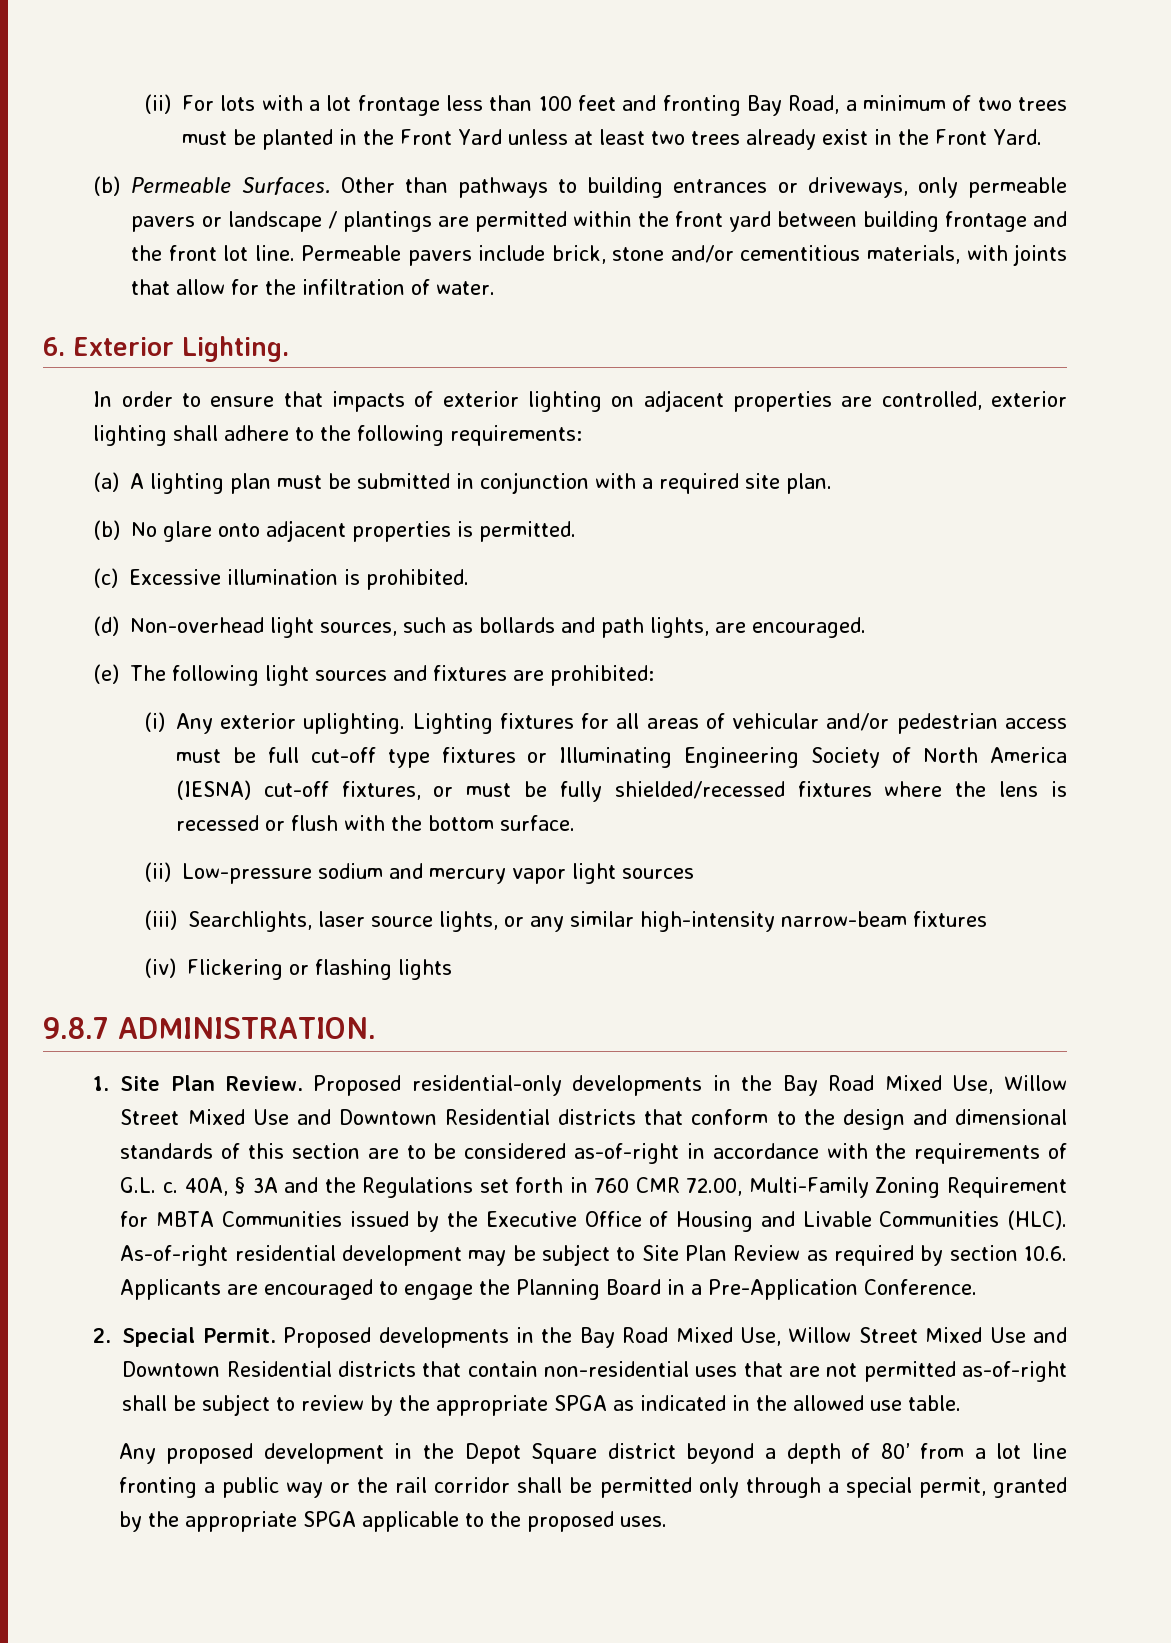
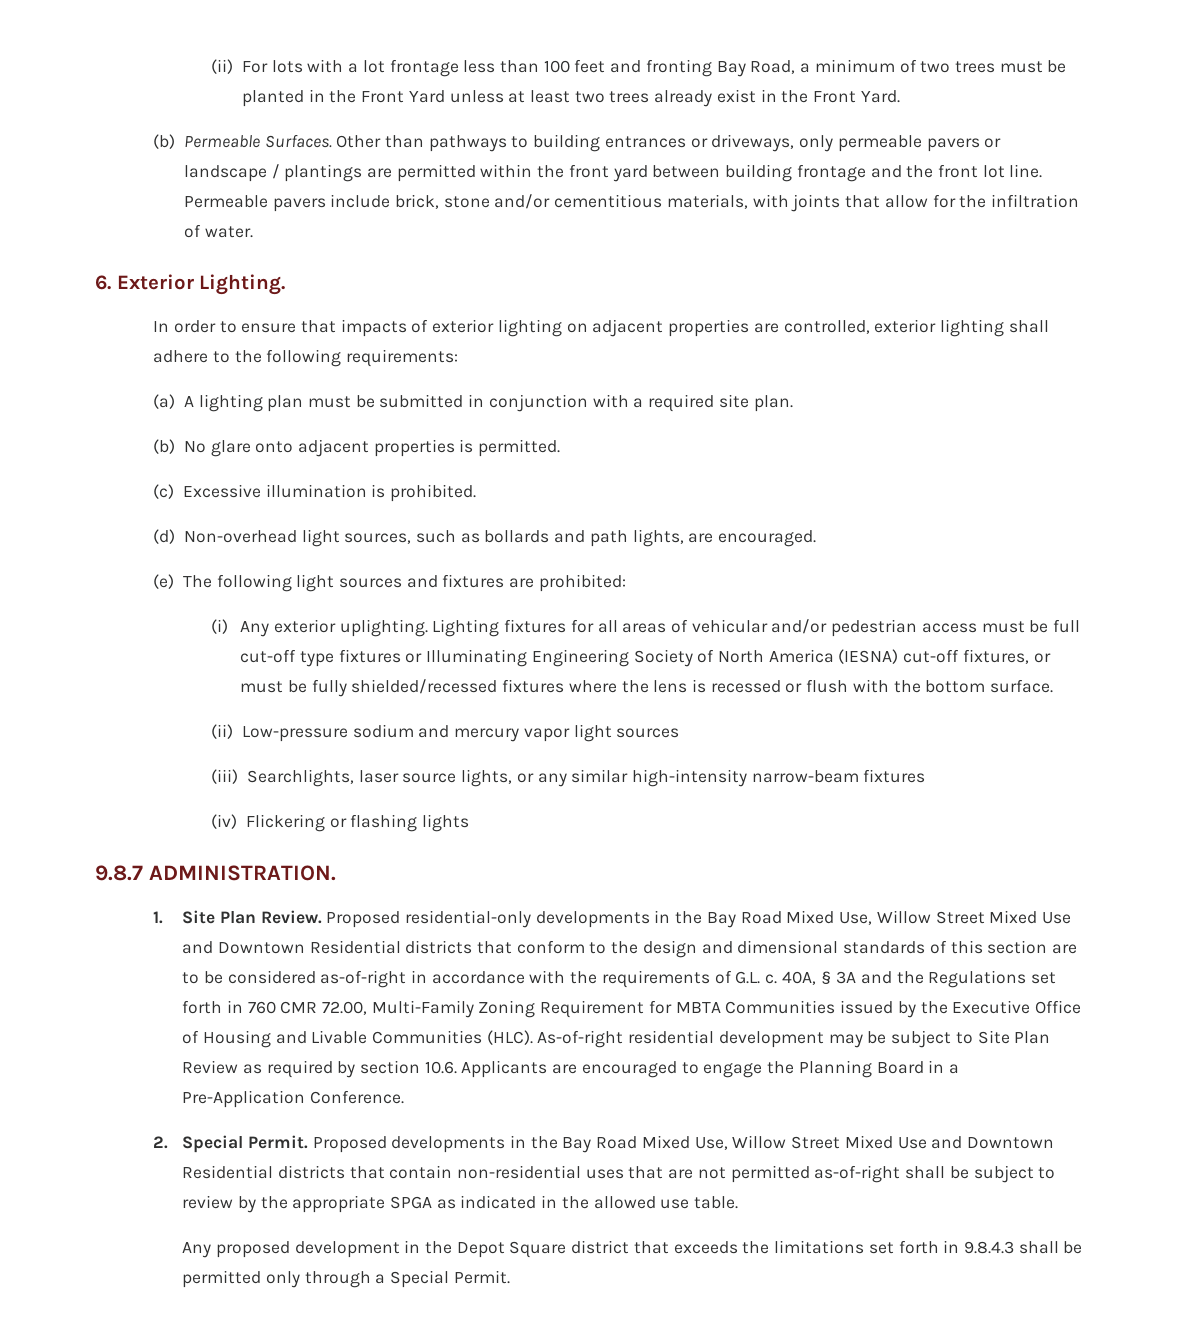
[686,1443,1067,1464] [118,1477,511,1498] beyond a depth of 80’ from a lot line fronting a public way or the rail corridor -> [633,1240,1014,1254] that exceeds the limitations set forth in 9.8.4.3
[845,1477,1067,1498] [118,1511,667,1532] special permit, granted by the appropriate SPGA applicable to the proposed uses. -> [390,1270,510,1288] Special Permit.

